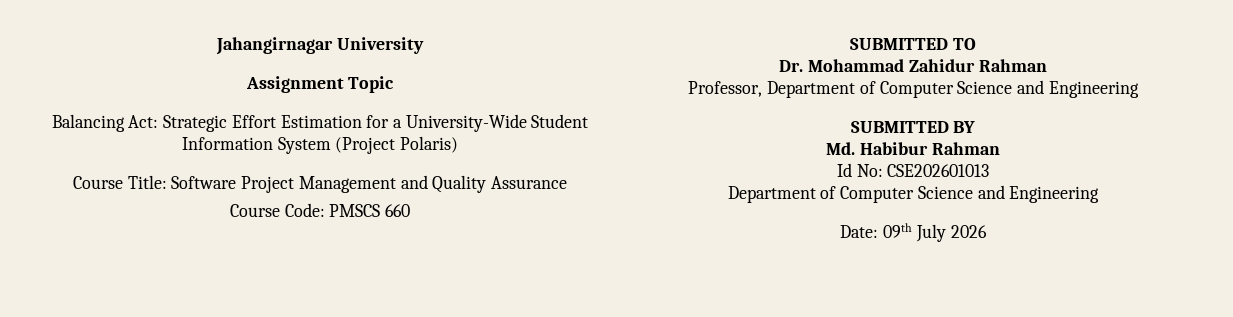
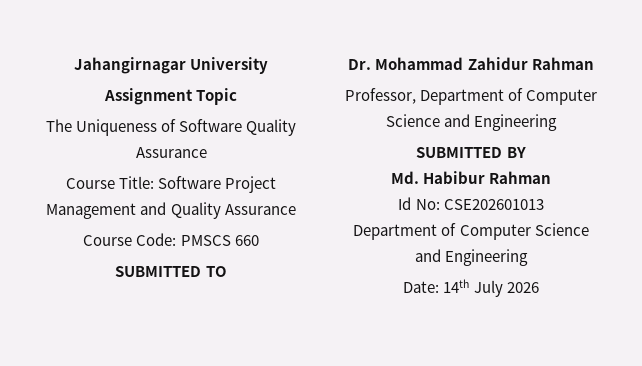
[51,114,589,132] [181,136,459,154] Balancing Act: Strategic Effort Estimation for a University-Wide Student Information System (Project Polaris) -> [45,119,297,136] [135,147,207,158] The Uniqueness of Software Quality Assurance
[883,223,913,238] 09th -> [443,279,470,293] 14th

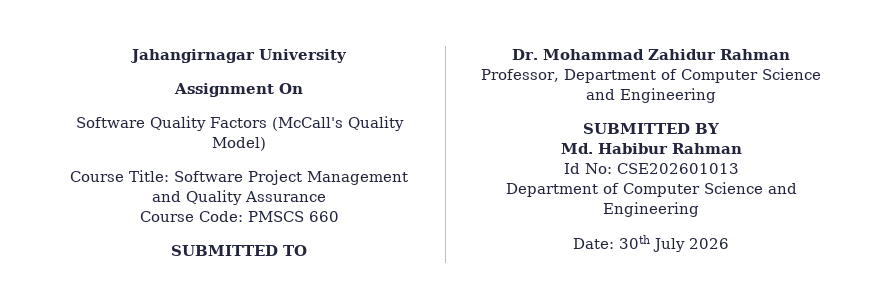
[196,88,238,105] [45,119,297,136] [135,147,207,158] Topic // The Uniqueness of Software Quality Assurance -> [279,83,303,94] [75,116,404,131] [212,137,266,151] On // Software Quality Factors (McCall's Quality Model)
[443,279,470,293] 14th -> [619,235,650,249] 30th

